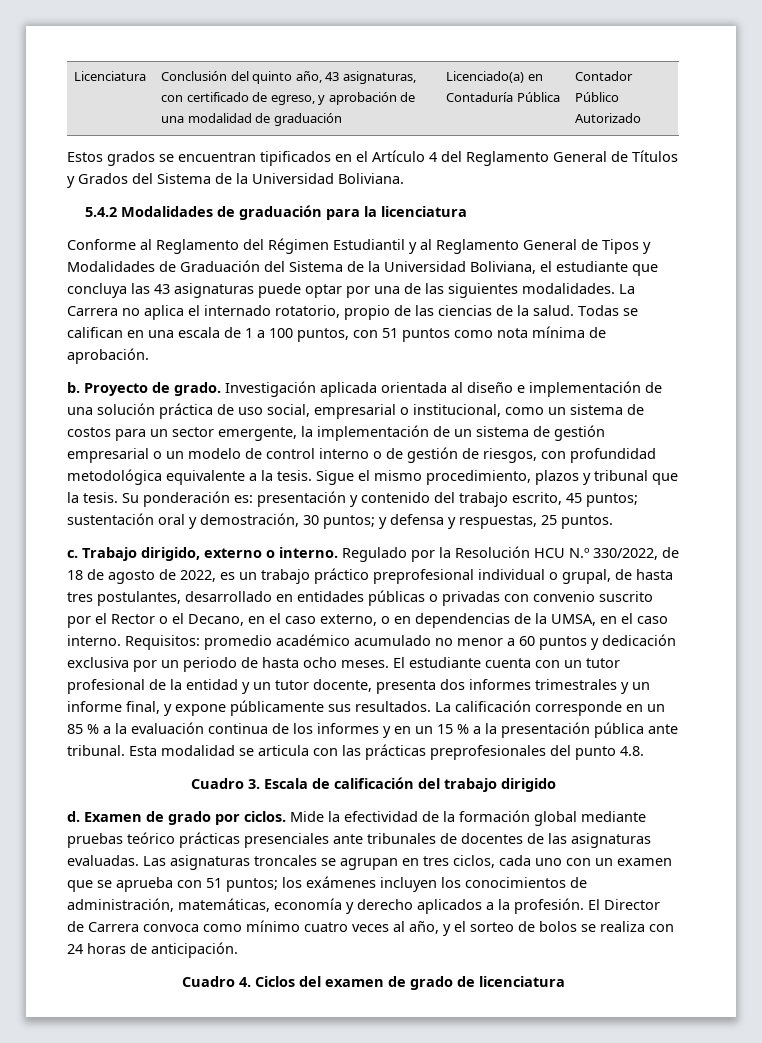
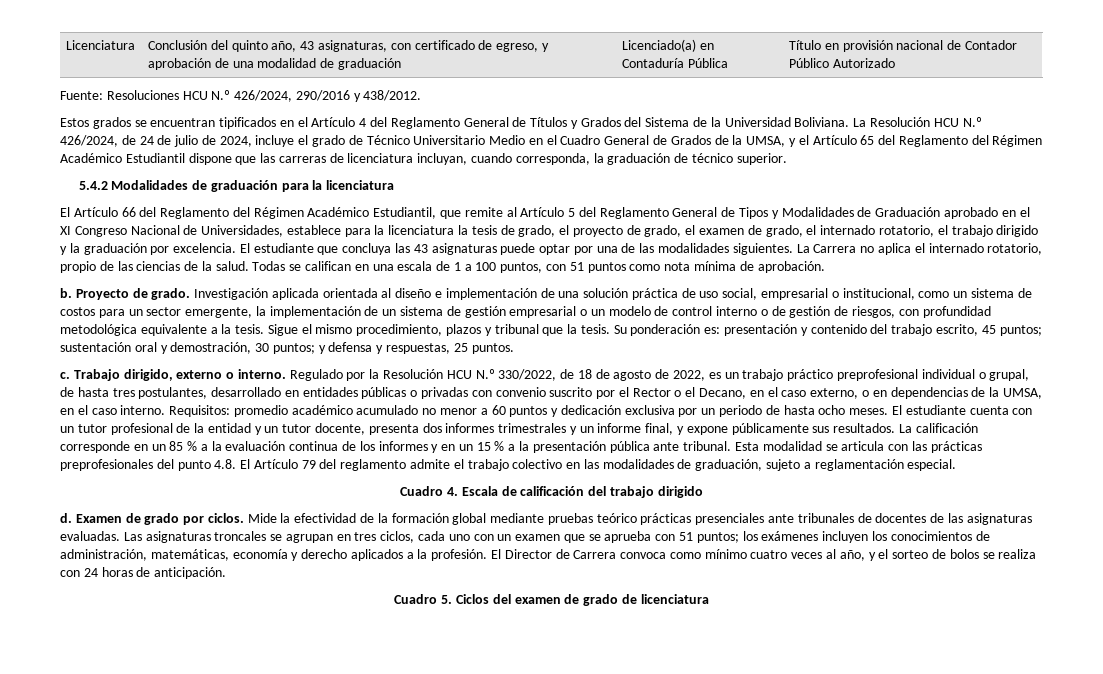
[575,71,634,81] [575,92,620,102] [575,113,642,123] Contador Público Autorizado -> [789,40,1017,52] [789,58,895,68] [60,90,422,102] Título en provisión nacional de Contador Público Autorizado // Fuente: Resoluciones HCU N.º 426/2024, 290/2016 y 438/2012.
(404, 178) none -> [853,117,982,127] [60,135,1043,147] [60,153,787,165] La Resolución HCU N.º 426/2024, de 24 de julio de 2024, incluye el grado de Técnico Universitario Medio en el Cuadro General de Grados de la UMSA, y el Artículo 65 del Reglamento del Régimen Académico Estudiantil dispone que las carreras de licenciatura incluyan, cuando corresponda, la graduación de técnico superior.
[67,238,432,254] Conforme al Reglamento del Régimen Estudiantil y al -> [60,207,596,219] El Artículo 66 del Reglamento del Régimen Académico Estudiantil, que remite al Artículo 5 del
[264,261,552,274] del Sistema de la Universidad Boliviana, el -> [943,207,1030,219] [60,225,1039,237] [60,243,250,255] aprobado en el XI Congreso Nacional de Universidades, establece para la licenciatura la tesis de grado, el proyecto de grado, el examen de grado, el internado rotatorio, el trabajo dirigido y la graduación por excelencia. El
[448,283,615,298] siguientes modalidades. -> [658,243,793,255] modalidades siguientes.
[190,778,260,789] // Cuadro 3. -> [240,459,957,471] [400,486,459,496] El Artículo 79 del reglamento admite el trabajo colectivo en las modalidades de graduación, sujeto a reglamentación especial. // Cuadro 4.
[238,977,251,987] 4. -> [441,595,453,604] 5.

